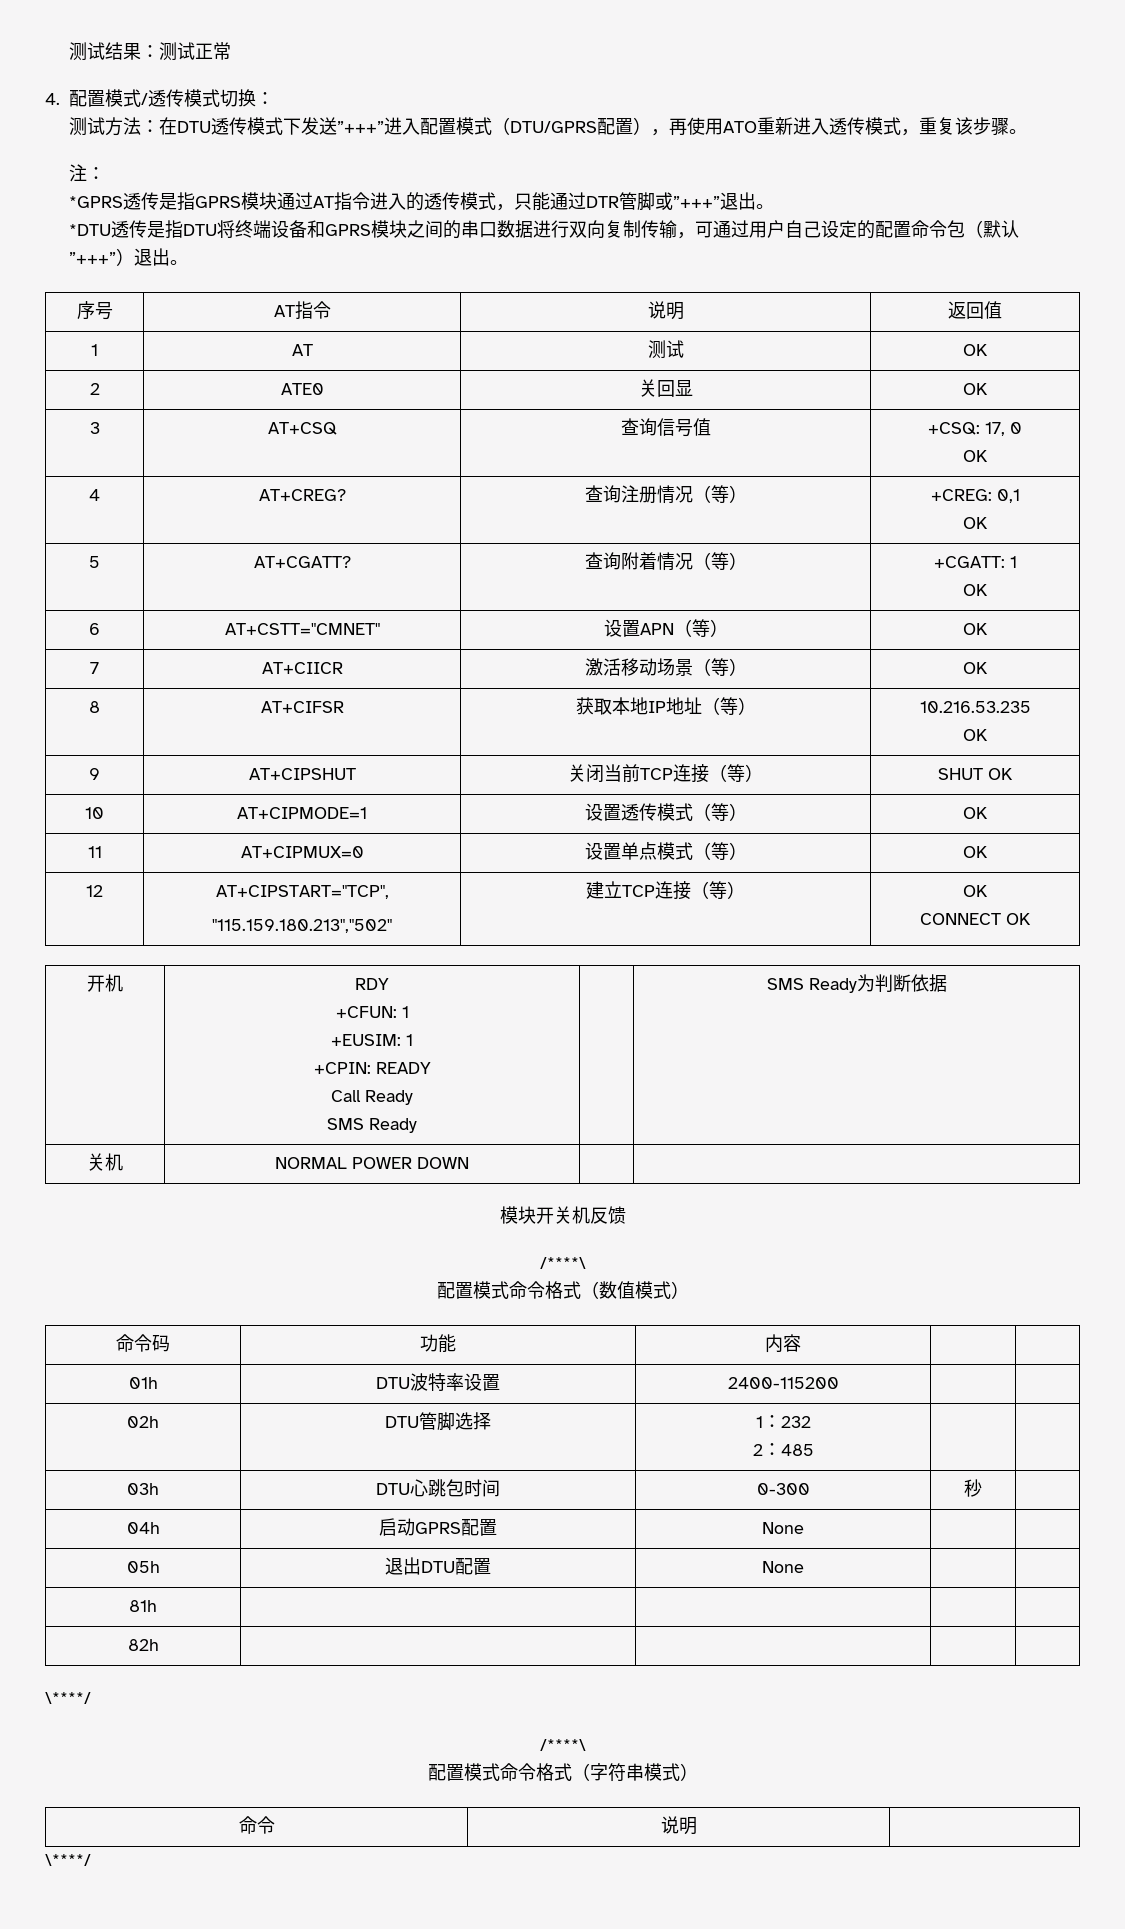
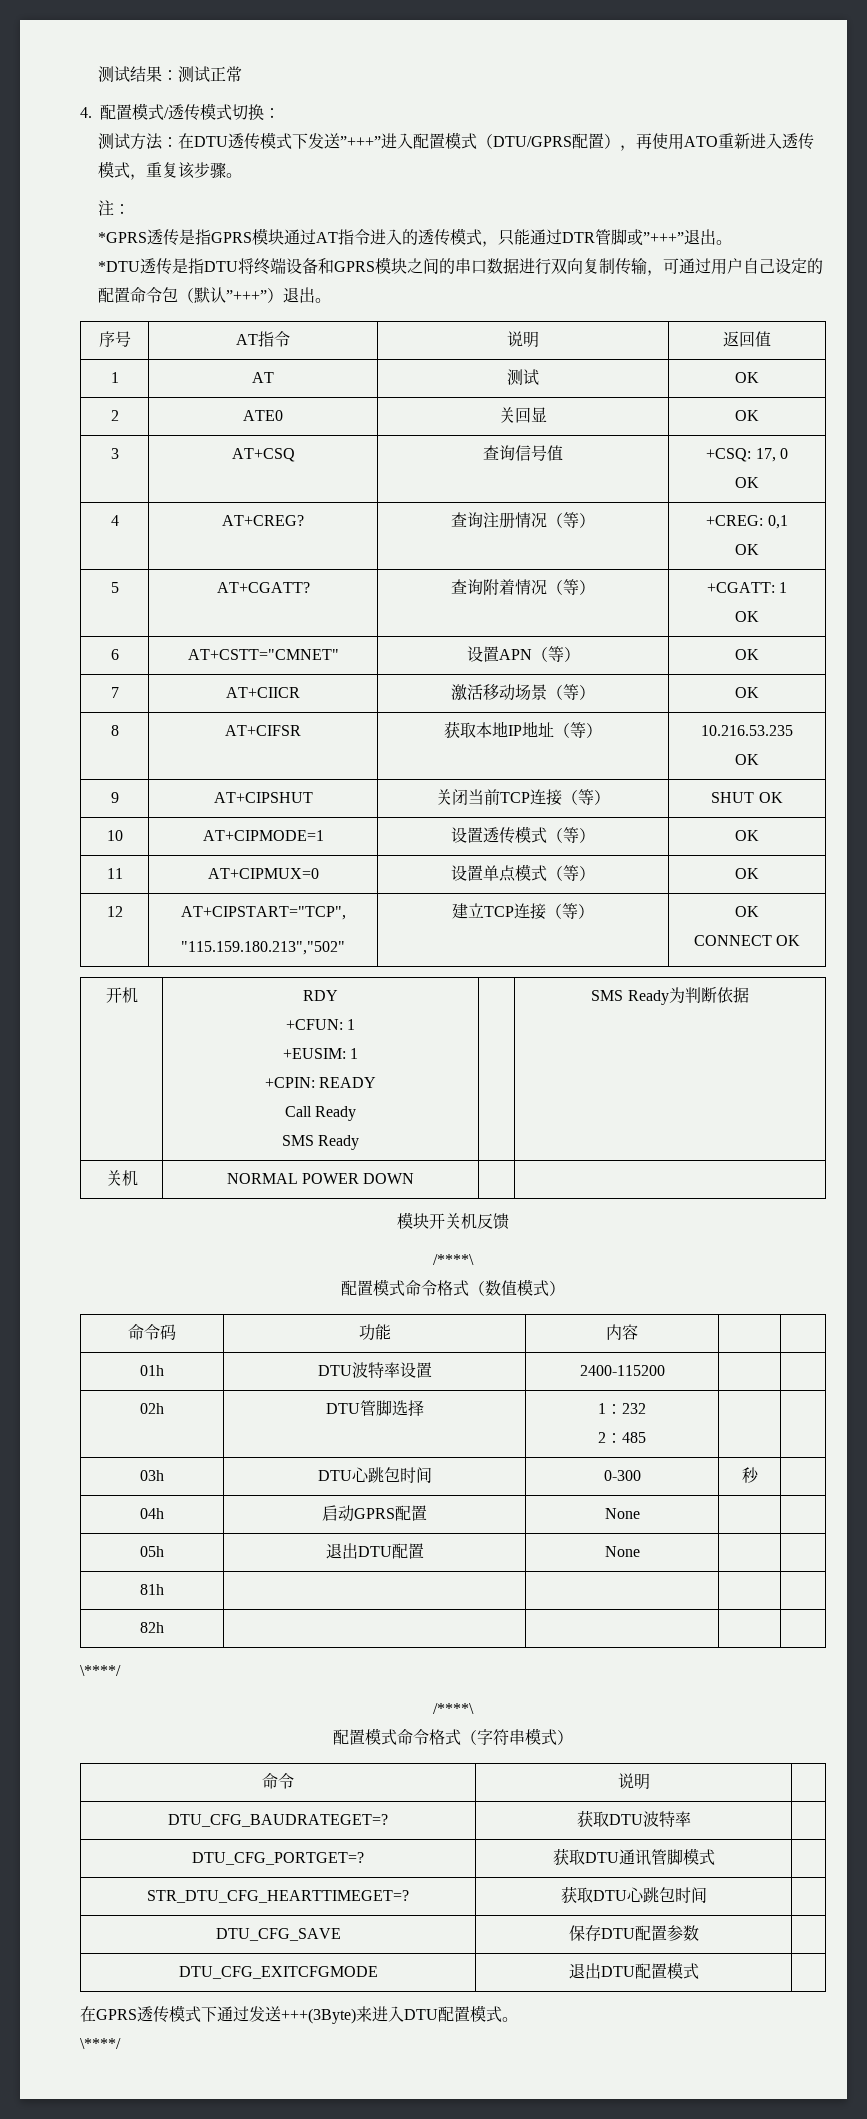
(697, 1826) none -> [168,1814,388,1827] [576,1810,691,1828] [192,1852,364,1865] [552,1848,715,1865] [147,1890,409,1903] [560,1886,707,1903] [215,1928,341,1941] [568,1925,699,1941] [178,1966,378,1979] [568,1962,699,1979] [80,2005,518,2024] // DTU_CFG_BAUDRATEGET=? | 获取DTU波特率 | // DTU_CFG_PORTGET=? | 获取DTU通讯管脚模式 | // STR_DTU_CFG_HEARTTIMEGET=? | 获取DTU心跳包时间 | // DTU_CFG_SAVE | 保存DTU配置参数 | // DTU_CFG_EXITCFGMODE | 退出DTU配置模式 | // 在GPRS透传模式下通过发送+++(3Byte)来进入DTU配置模式。

